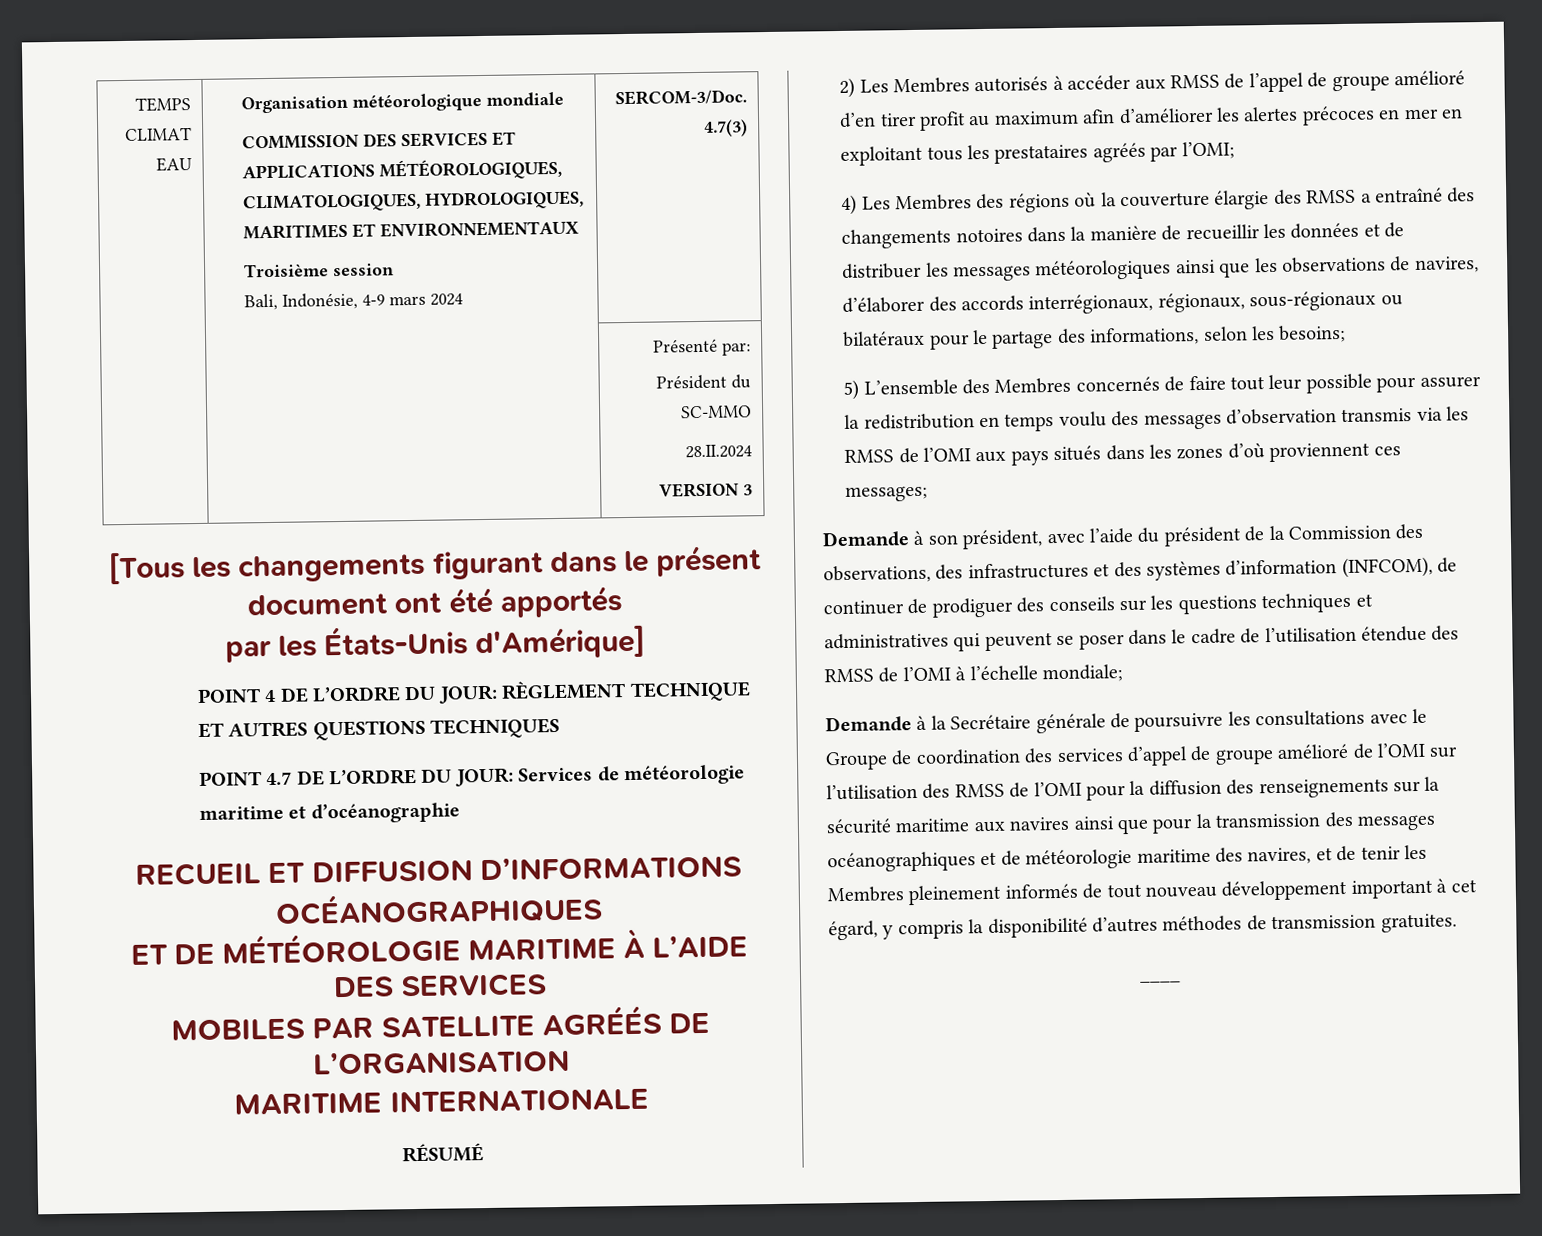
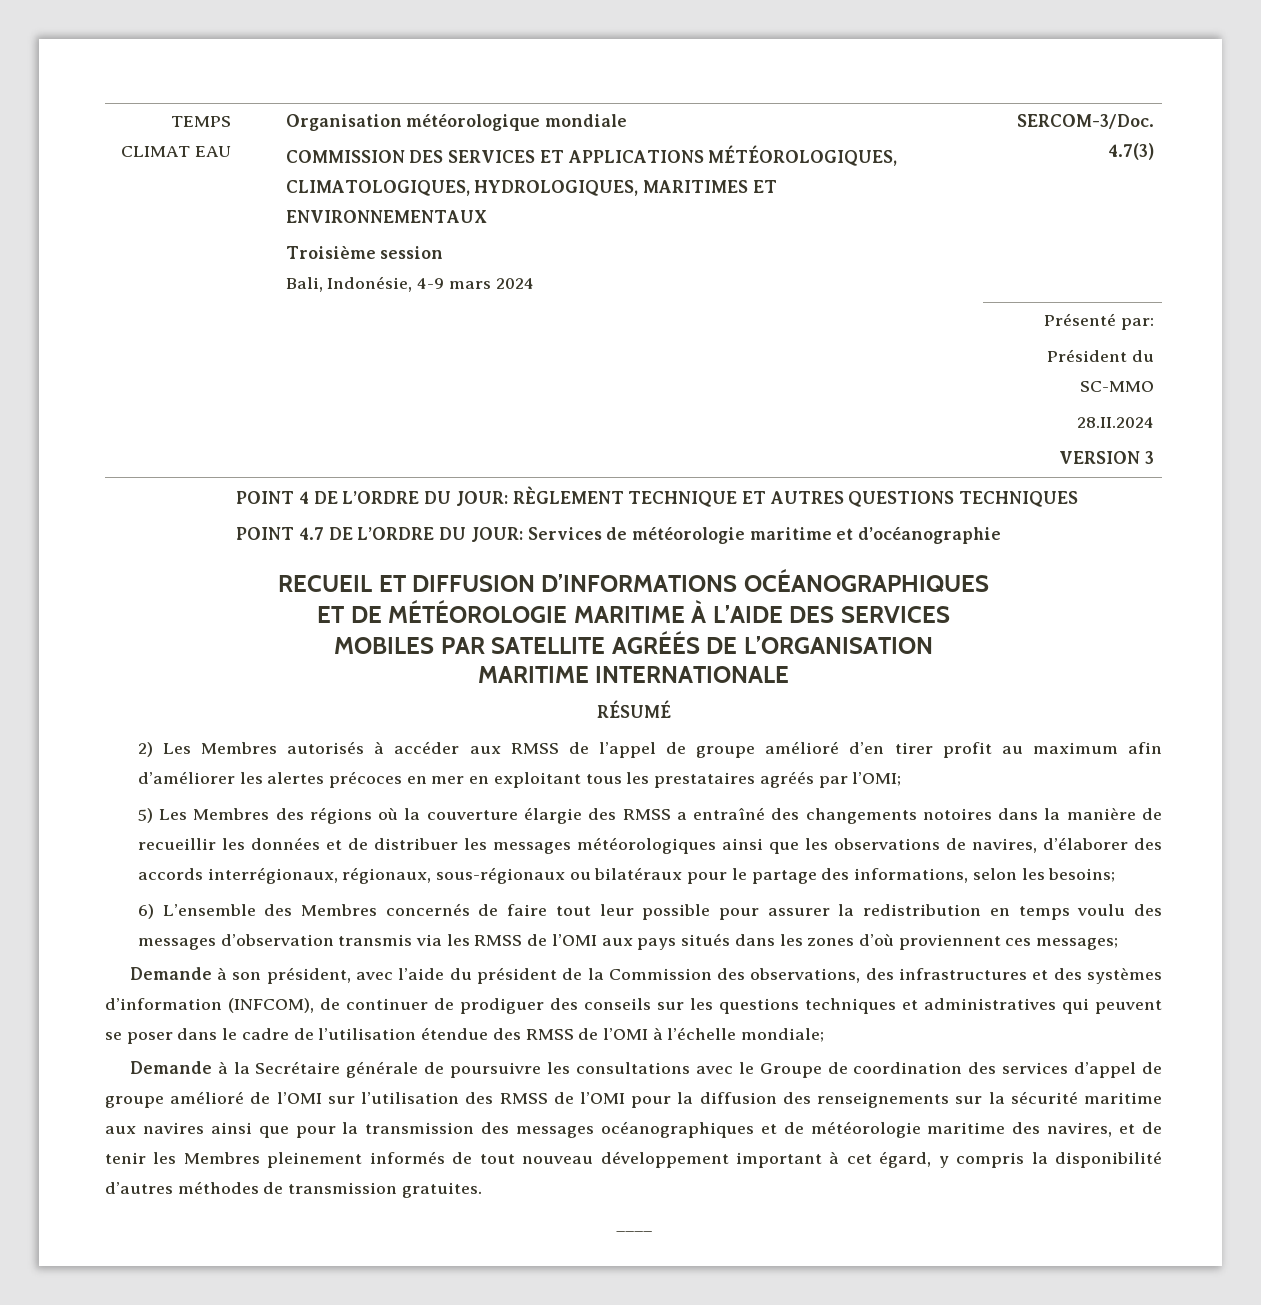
[108,544,762,585] [247,585,622,618] [224,624,647,663] // [Tous les changements figurant dans le présent document ont été apportés // par les États-Unis d'Amérique] -> (1154, 457) none
[841,194,858,215] 4) -> [137,808,153,823] 5)
[843,379,860,400] 5) -> [137,904,154,919] 6)

